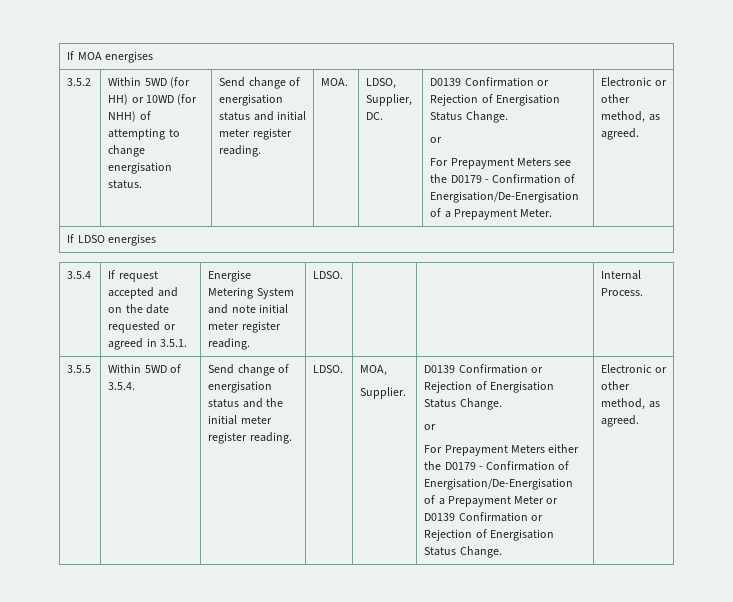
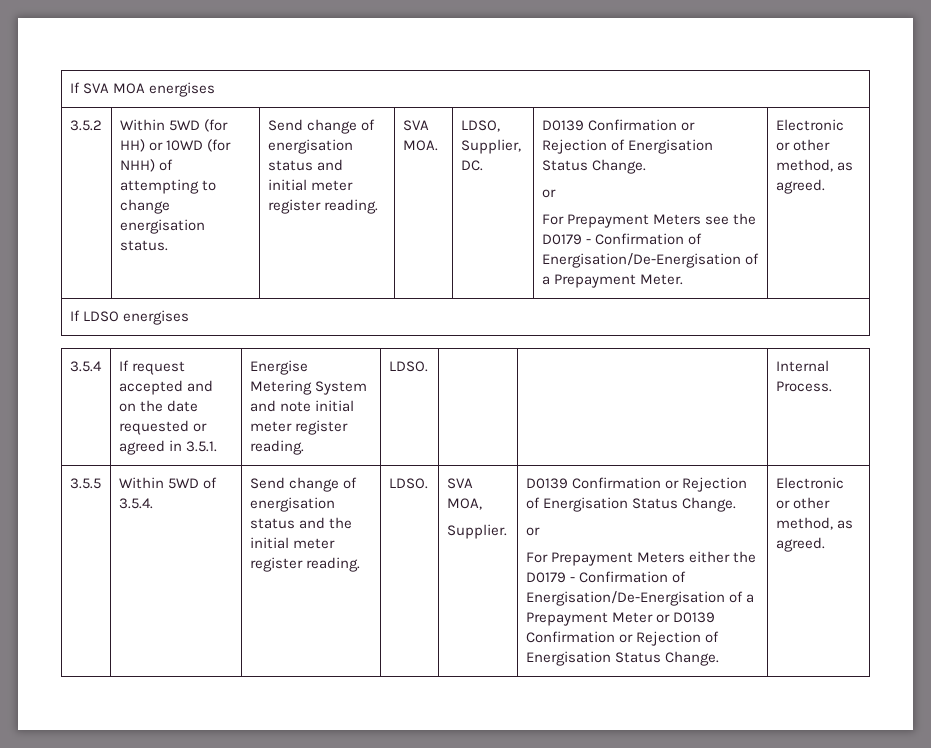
[67,51,75,60] If -> [69,82,110,94] If SVA
(262, 151) none -> [402,120,429,131] SVA
(344, 369) none -> [446,478,473,489] SVA

